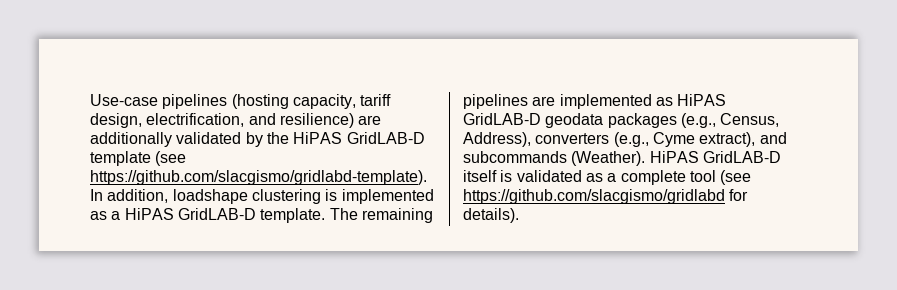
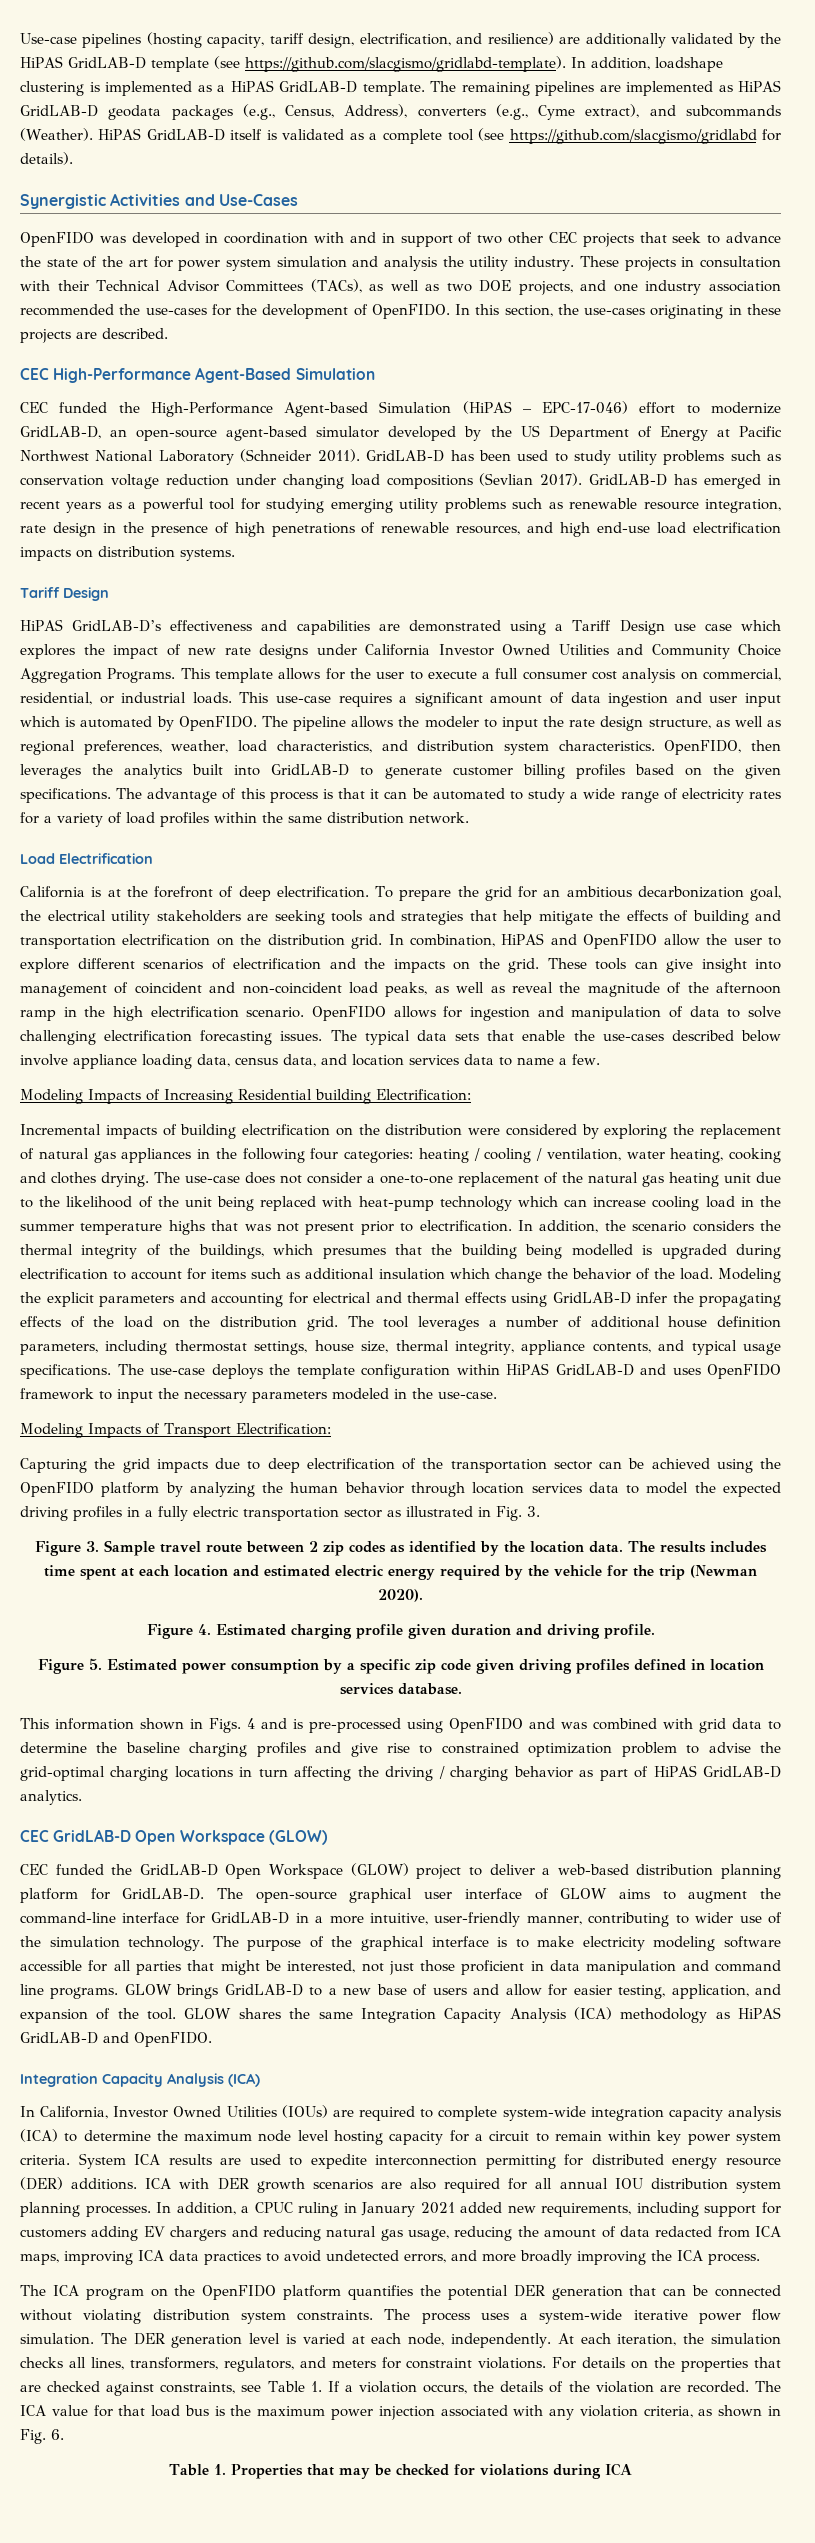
(519, 215) none -> [20,193,298,209] [20,232,782,247] [20,256,782,271] [20,279,782,295] [20,304,781,319] [20,328,168,343] [20,367,375,383] [20,401,782,417] [20,425,783,441] [20,449,782,465] [20,473,781,489] [20,498,781,513] [20,522,781,537] [20,546,235,561] [20,587,109,601] [20,619,781,635] [20,644,781,659] [20,668,781,683] [20,692,782,707] [20,716,781,731] [20,740,781,755] [20,764,781,779] [20,788,781,803] [20,812,469,827] [20,853,153,864] [20,886,781,901] [20,910,781,925] [20,933,781,949] [20,958,781,973] [20,982,781,997] [20,1006,781,1021] [20,1030,781,1045] [20,1054,600,1069] [20,1089,471,1104] [20,1124,781,1139] [20,1148,781,1163] [20,1172,781,1187] [20,1196,781,1211] [20,1220,781,1235] [20,1244,782,1259] [20,1268,781,1283] [20,1292,781,1307] [20,1316,781,1331] [20,1340,781,1355] [20,1363,782,1379] [20,1388,497,1403] [20,1423,331,1438] [20,1458,781,1473] [20,1482,782,1497] [20,1506,540,1521] [35,1540,767,1556] [44,1565,757,1580] [378,1589,423,1602] [146,1624,655,1639] [37,1658,764,1674] [339,1683,462,1695] [20,1718,781,1733] [20,1742,782,1757] [20,1765,782,1781] [20,1790,82,1805] [20,1829,328,1845] [20,1863,782,1879] [20,1888,782,1903] [20,1912,783,1927] [20,1936,781,1951] [20,1960,781,1975] [20,1984,782,1999] [20,2007,782,2023] [20,2032,212,2047] [20,2073,260,2087] [20,2105,781,2121] [20,2129,781,2145] [20,2153,782,2169] [20,2177,781,2193] [20,2202,781,2217] [20,2226,781,2241] [20,2250,760,2265] [20,2285,782,2300] [20,2309,781,2324] [20,2333,782,2348] [20,2357,781,2372] [20,2381,781,2396] [20,2405,782,2420] [20,2429,64,2444] [169,2463,632,2479] // Synergistic Activities and Use-Cases // OpenFIDO was developed in coordination with and in support of two other CEC projects that seek to advance the state of the art for power system simulation and analysis the utility industry. These projects in consultation with their Technical Advisor Committees (TACs), as well as two DOE projects, and one industry association recommended the use-cases for the development of OpenFIDO. In this section, the use-cases originating in these projects are described. // CEC High-Performance Agent-Based Simulation // CEC funded the High-Performance Agent-based Simulation (HiPAS – EPC-17-046) effort to modernize GridLAB-D, an open-source agent-based simulator developed by the US Department of Energy at Pacific Northwest National Laboratory (Schneider 2011). GridLAB-D has been used to study utility problems such as conservation voltage reduction under changing load compositions (Sevlian 2017). GridLAB-D has emerged in recent years as a powerful tool for studying emerging utility problems such as renewable resource integration, rate design in the presence of high penetrations of renewable resources, and high end-use load electrification impacts on distribution systems. // Tariff Design // HiPAS GridLAB-D’s effectiveness and capabilities are demonstrated using a Tariff Design use case which explores the impact of new rate designs under California Investor Owned Utilities and Community Choice Aggregation Programs. This template allows for the user to execute a full consumer cost analysis on commercial, residential, or industrial loads. This use-case requires a significant amount of data ingestion and user input which is automated by OpenFIDO. The pipeline allows the modeler to input the rate design structure, as well as regional preferences, weather, load characteristics, and distribution system characteristics. OpenFIDO, then leverages the analytics built into GridLAB-D to generate customer billing profiles based on the given specifications. The advantage of this process is that it can be automated to study a wide range of electricity rates for a variety of load profiles within the same distribution network. // Load Electrification // California is at the forefront of deep electrification. To prepare the grid for an ambitious decarbonization goal, the electrical utility stakeholders are seeking tools and strategies that help mitigate the effects of building and transportation electrification on the distribution grid. In combination, HiPAS and OpenFIDO allow the user to explore different scenarios of electrification and the impacts on the grid. These tools can give insight into management of coincident and non-coincident load peaks, as well as reveal the magnitude of the afternoon ramp in the high electrification scenario. OpenFIDO allows for ingestion and manipulation of data to solve challenging electrification forecasting issues. The typical data sets that enable the use-cases described below involve appliance loading data, census data, and location services data to name a few. // Modeling Impacts of Increasing Residential building Electrification: // Incremental impacts of building electrification on the distribution were considered by exploring the replacement of natural gas appliances in the following four categories: heating / cooling / ventilation, water heating, cooking and clothes drying. The use-case does not consider a one-to-one replacement of the natural gas heating unit due to the likelihood of the unit being replaced with heat-pump technology which can increase cooling load in the summer temperature highs that was not present prior to electrification. In addition, the scenario considers the thermal integrity of the buildings, which presumes that the building being modelled is upgraded during electrification to account for items such as additional insulation which change the behavior of the load. Modeling the explicit parameters and accounting for electrical and thermal effects using GridLAB-D infer the propagating effects of the load on the distribution grid. The tool leverages a number of additional house definition parameters, including thermostat settings, house size, thermal integrity, appliance contents, and typical usage specifications. The use-case deploys the template configuration within HiPAS GridLAB-D and uses OpenFIDO framework to input the necessary parameters modeled in the use-case. // Modeling Impacts of Transport Electrification: // Capturing the grid impacts due to deep electrification of the transportation sector can be achieved using the OpenFIDO platform by analyzing the human behavior through location services data to model the expected driving profiles in a fully electric transportation sector as illustrated in Fig. 3. // Figure 3. Sample travel route between 2 zip codes as identified by the location data. The results includes time spent at each location and estimated electric energy required by the vehicle for the trip (Newman 2020). // Figure 4. Estimated charging profile given duration and driving profile. // Figure 5. Estimated power consumption by a specific zip code given driving profiles defined in location services database. // This information shown in Figs. 4 and is pre-processed using OpenFIDO and was combined with grid data to determine the baseline charging profiles and give rise to constrained optimization problem to advise the grid-optimal charging locations in turn affecting the driving / charging behavior as part of HiPAS GridLAB-D analytics. // CEC GridLAB-D Open Workspace (GLOW) // CEC funded the GridLAB-D Open Workspace (GLOW) project to deliver a web-based distribution planning platform for GridLAB-D. The open-source graphical user interface of GLOW aims to augment the command-line interface for GridLAB-D in a more intuitive, user-friendly manner, contributing to wider use of the simulation technology. The purpose of the graphical interface is to make electricity modeling software accessible for all parties that might be interested, not just those proficient in data manipulation and command line programs. GLOW brings GridLAB-D to a new base of users and allow for easier testing, application, and expansion of the tool. GLOW shares the same Integration Capacity Analysis (ICA) methodology as HiPAS GridLAB-D and OpenFIDO. // Integration Capacity Analysis (ICA) // In California, Investor Owned Utilities (IOUs) are required to complete system-wide integration capacity analysis (ICA) to determine the maximum node level hosting capacity for a circuit to remain within key power system criteria. System ICA results are used to expedite interconnection permitting for distributed energy resource (DER) additions. ICA with DER growth scenarios are also required for all annual IOU distribution system planning processes. In addition, a CPUC ruling in January 2021 added new requirements, including support for customers adding EV chargers and reducing natural gas usage, reducing the amount of data redacted from ICA maps, improving ICA data practices to avoid undetected errors, and more broadly improving the ICA process. // The ICA program on the OpenFIDO platform quantifies the potential DER generation that can be connected without violating distribution system constraints. The process uses a system-wide iterative power flow simulation. The DER generation level is varied at each node, independently. At each iteration, the simulation checks all lines, transformers, regulators, and meters for constraint violations. For details on the properties that are checked against constraints, see Table 1. If a violation occurs, the details of the violation are recorded. The ICA value for that load bus is the maximum power injection associated with any violation criteria, as shown in Fig. 6. // Table 1. Properties that may be checked for violations during ICA

